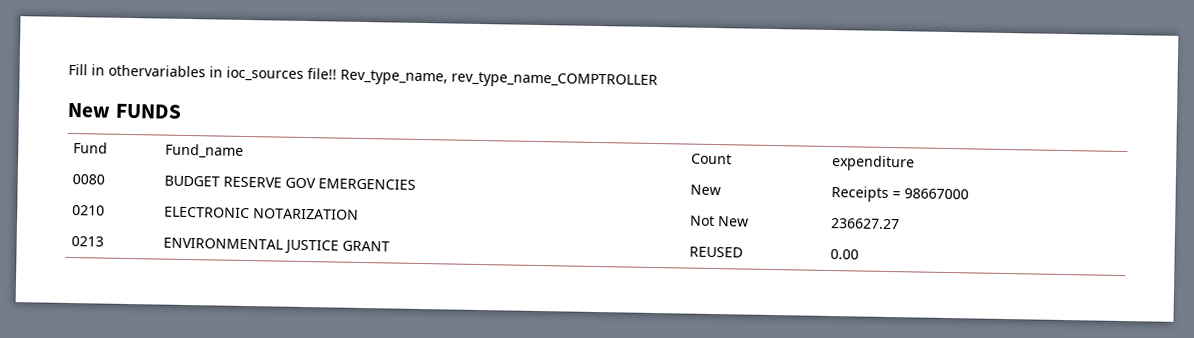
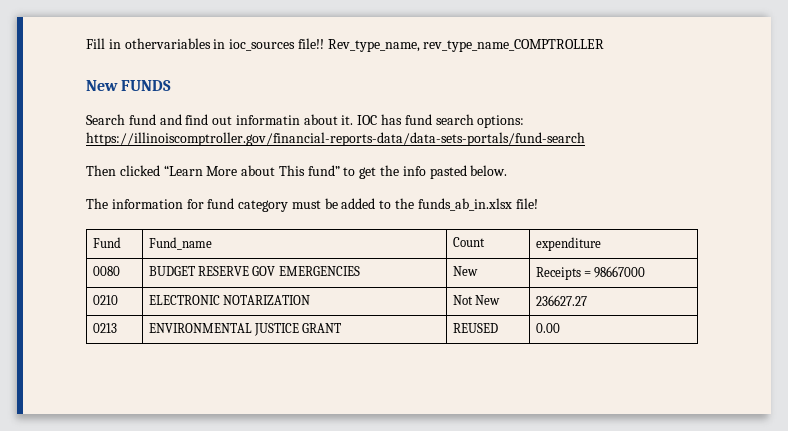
(182, 111) none -> [86,114,525,128] [86,132,585,146] [86,165,508,179] [86,198,538,212] // Search fund and find out informatin about it. IOC has fund search options: https://illinoiscomptroller.gov/financial-reports-data/data-sets-portals/fund-search // Then clicked “Learn More about This fund” to get the info pasted below. // The information for fund category must be added to the funds_ab_in.xlsx file!

